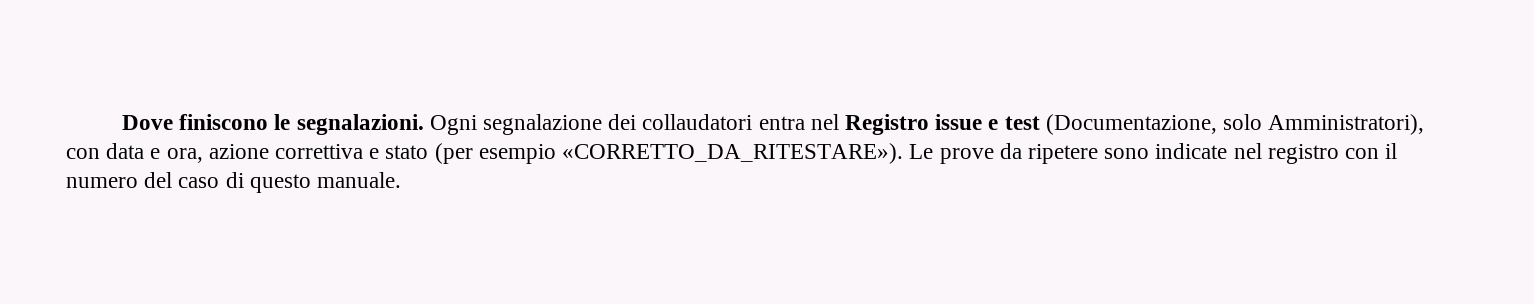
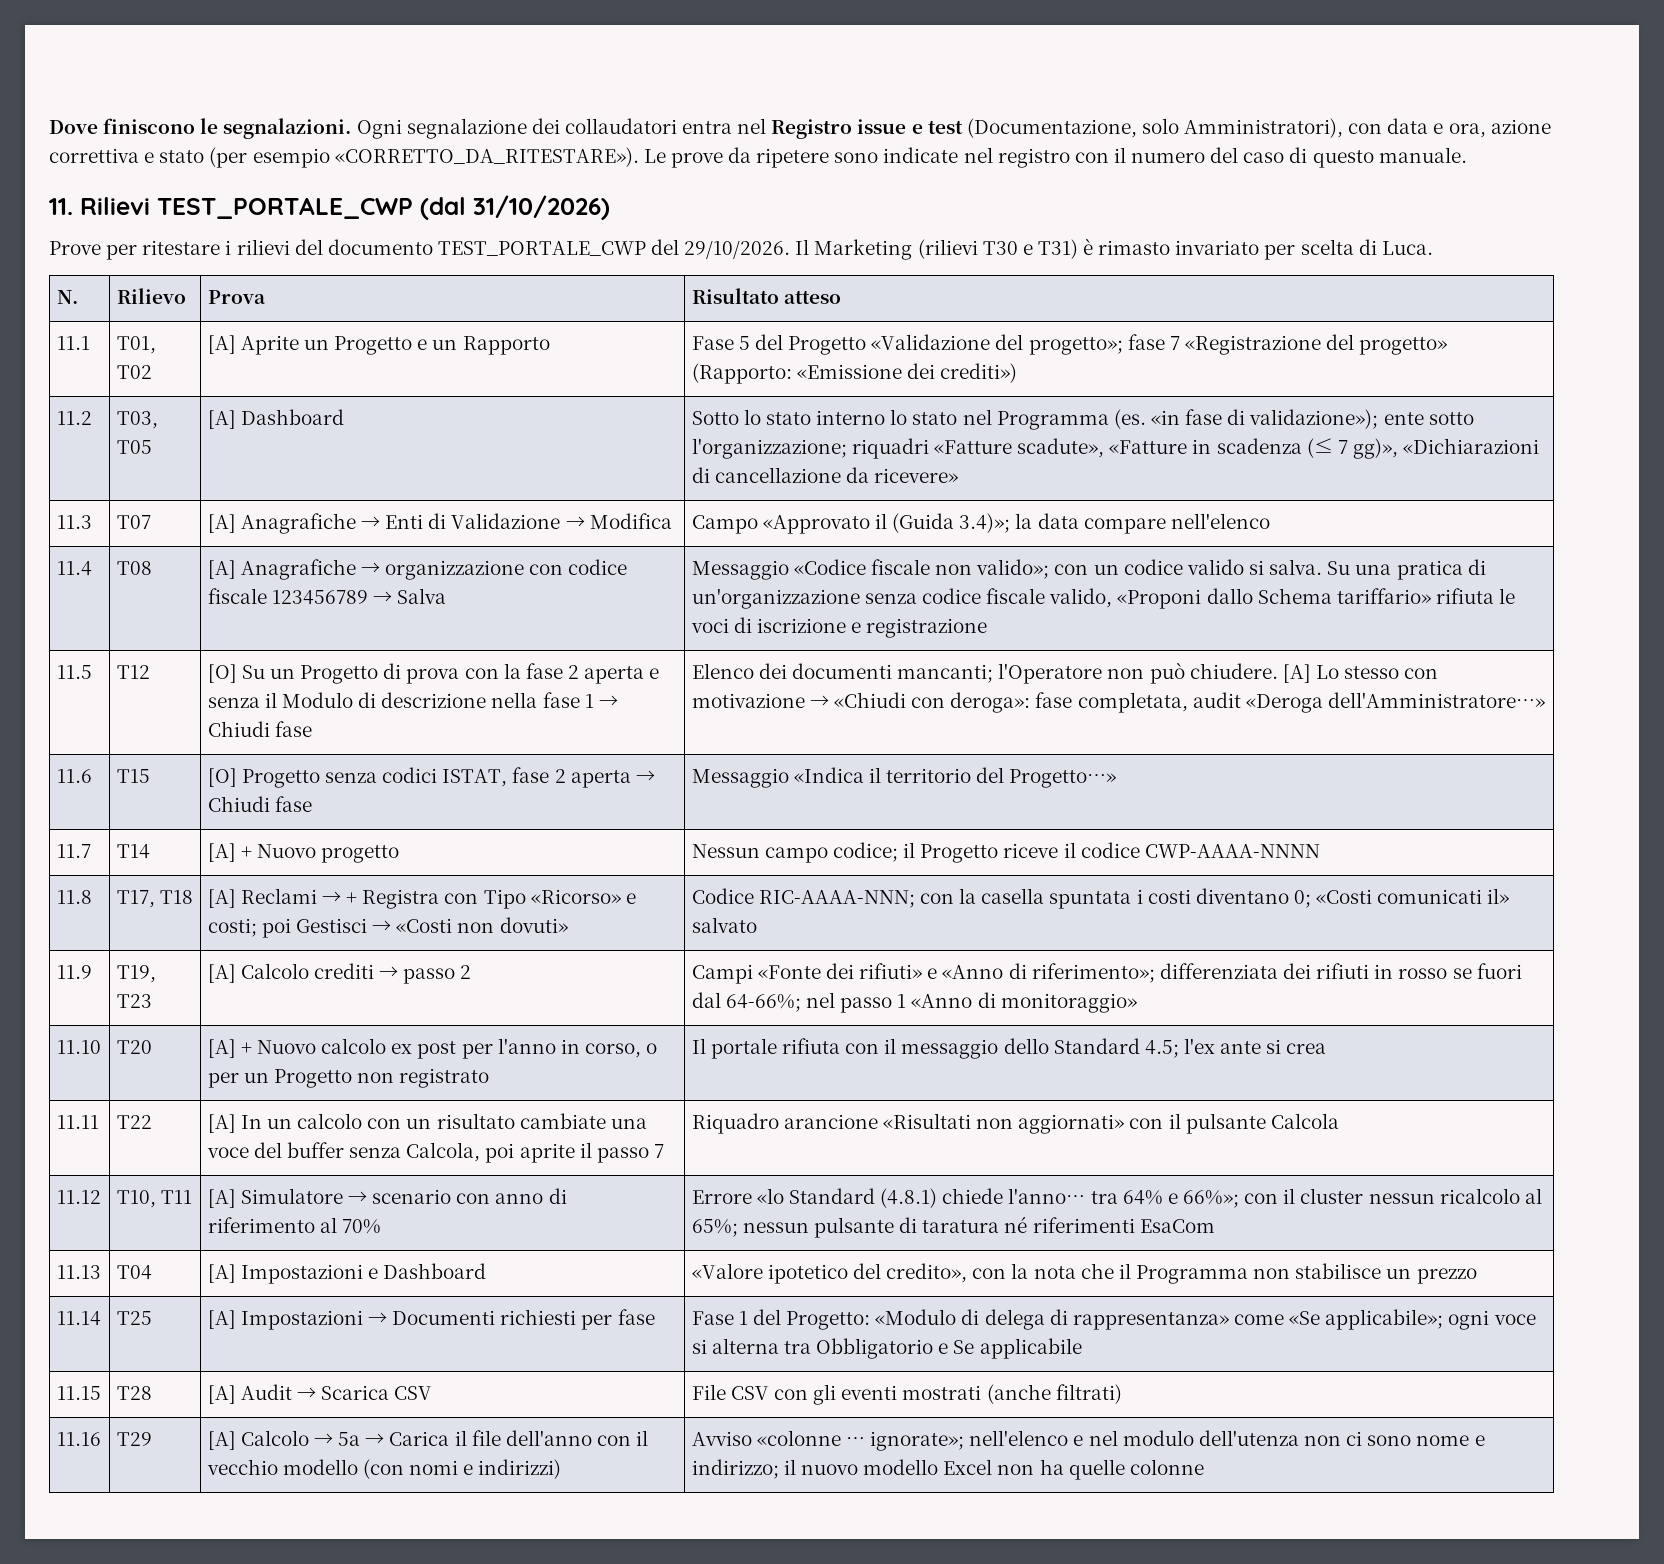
(402, 180) none -> [49,195,610,220] [49,238,1433,260] [56,290,78,304] [116,288,186,304] [207,290,266,304] [691,288,841,304] [56,336,90,350] [116,336,156,354] [116,365,152,379] [207,335,550,355] [691,334,1448,355] [691,363,1018,384] [56,411,92,425] [116,411,158,429] [116,440,152,454] [207,409,344,429] [691,409,1474,430] [691,438,1540,459] [691,467,959,483] [56,515,92,529] [116,515,151,529] [207,513,672,534] [691,513,1270,534] [56,561,92,576] [116,561,152,575] [207,559,628,580] [207,588,447,605] [691,559,1486,580] [691,588,1516,609] [690,617,988,638] [56,665,92,679] [116,665,150,679] [207,663,660,684] [207,692,618,708] [207,721,312,737] [691,662,1439,684] [691,692,1545,713] [56,769,92,783] [116,769,150,783] [207,767,655,788] [207,796,312,812] [691,767,1117,788] [56,844,91,858] [116,844,150,859] [207,843,400,863] [691,842,1320,863] [56,890,92,904] [116,890,193,908] [207,888,636,909] [207,917,568,938] [691,888,1510,909] [691,917,757,933] [56,965,92,979] [116,965,156,983] [116,994,152,1008] [207,963,472,984] [691,963,1522,984] [691,992,1137,1013] [56,1040,101,1054] [116,1040,152,1054] [207,1038,658,1059] [207,1068,490,1088] [691,1038,1327,1059] [56,1115,99,1129] [116,1115,152,1129] [207,1113,647,1133] [206,1142,664,1163] [691,1113,1339,1134] [56,1190,101,1204] [116,1190,192,1208] [207,1188,567,1208] [207,1217,382,1234] [691,1188,1542,1208] [691,1216,1215,1238] [56,1265,101,1279] [116,1265,152,1280] [207,1263,487,1284] [691,1263,1477,1284] [56,1311,101,1326] [116,1311,152,1325] [207,1309,655,1330] [691,1309,1536,1330] [691,1338,1082,1359] [56,1386,101,1400] [116,1386,152,1400] [207,1384,433,1404] [691,1384,1122,1405] [56,1432,101,1446] [116,1432,152,1446] [207,1430,649,1450] [206,1459,562,1479] [691,1430,1485,1451] [691,1459,1204,1480] // 11. Rilievi TEST_PORTALE_CWP (dal 31/10/2026) // Prove per ritestare i rilievi del documento TEST_PORTALE_CWP del 29/10/2026. Il Marketing (rilievi T30 e T31) è rimasto invariato per scelta di Luca. // N. | Rilievo | Prova | Risultato atteso // 11.1 | T01, T02 | [A] Aprite un Progetto e un Rapporto | Fase 5 del Progetto «Validazione del progetto»; fase 7 «Registrazione del progetto» (Rapporto: «Emissione dei crediti») // 11.2 | T03, T05 | [A] Dashboard | Sotto lo stato interno lo stato nel Programma (es. «in fase di validazione»); ente sotto l'organizzazione; riquadri «Fatture scadute», «Fatture in scadenza (≤ 7 gg)», «Dichiarazioni di cancellazione da ricevere» // 11.3 | T07 | [A] Anagrafiche → Enti di Validazione → Modifica | Campo «Approvato il (Guida 3.4)»; la data compare nell'elenco // 11.4 | T08 | [A] Anagrafiche → organizzazione con codice fiscale 123456789 → Salva | Messaggio «Codice fiscale non valido»; con un codice valido si salva. Su una pratica di un'organizzazione senza codice fiscale valido, «Proponi dallo Schema tariffario» rifiuta le voci di iscrizione e registrazione // 11.5 | T12 | [O] Su un Progetto di prova con la fase 2 aperta e senza il Modulo di descrizione nella fase 1 → Chiudi fase | Elenco dei documenti mancanti; l'Operatore non può chiudere. [A] Lo stesso con motivazione → «Chiudi con deroga»: fase completata, audit «Deroga dell'Amministratore…» // 11.6 | T15 | [O] Progetto senza codici ISTAT, fase 2 aperta → Chiudi fase | Messaggio «Indica il territorio del Progetto…» // 11.7 | T14 | [A] + Nuovo progetto | Nessun campo codice; il Progetto riceve il codice CWP-AAAA-NNNN // 11.8 | T17, T18 | [A] Reclami → + Registra con Tipo «Ricorso» e costi; poi Gestisci → «Costi non dovuti» | Codice RIC-AAAA-NNN; con la casella spuntata i costi diventano 0; «Costi comunicati il» salvato // 11.9 | T19, T23 | [A] Calcolo crediti → passo 2 | Campi «Fonte dei rifiuti» e «Anno di riferimento»; differenziata dei rifiuti in rosso se fuori dal 64-66%; nel passo 1 «Anno di monitoraggio» // 11.10 | T20 | [A] + Nuovo calcolo ex post per l'anno in corso, o per un Progetto non registrato | Il portale rifiuta con il messaggio dello Standard 4.5; l'ex ante si crea // 11.11 | T22 | [A] In un calcolo con un risultato cambiate una voce del buffer senza Calcola, poi aprite il passo 7 | Riquadro arancione «Risultati non aggiornati» con il pulsante Calcola // 11.12 | T10, T11 | [A] Simulatore → scenario con anno di riferimento al 70% | Errore «lo Standard (4.8.1) chiede l'anno… tra 64% e 66%»; con il cluster nessun ricalcolo al 65%; nessun pulsante di taratura né riferimenti EsaCom // 11.13 | T04 | [A] Impostazioni e Dashboard | «Valore ipotetico del credito», con la nota che il Programma non stabilisce un prezzo // 11.14 | T25 | [A] Impostazioni → Documenti richiesti per fase | Fase 1 del Progetto: «Modulo di delega di rappresentanza» come «Se applicabile»; ogni voce si alterna tra Obbligatorio e Se applicabile // 11.15 | T28 | [A] Audit → Scarica CSV | File CSV con gli eventi mostrati (anche filtrati) // 11.16 | T29 | [A] Calcolo → 5a → Carica il file dell'anno con il vecchio modello (con nomi e indirizzi) | Avviso «colonne … ignorate»; nell'elenco e nel modulo dell'utenza non ci sono nome e indirizzo; il nuovo modello Excel non ha quelle colonne

